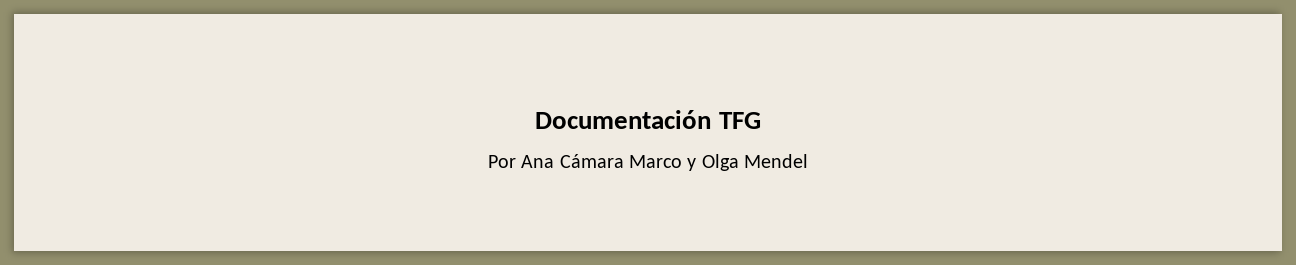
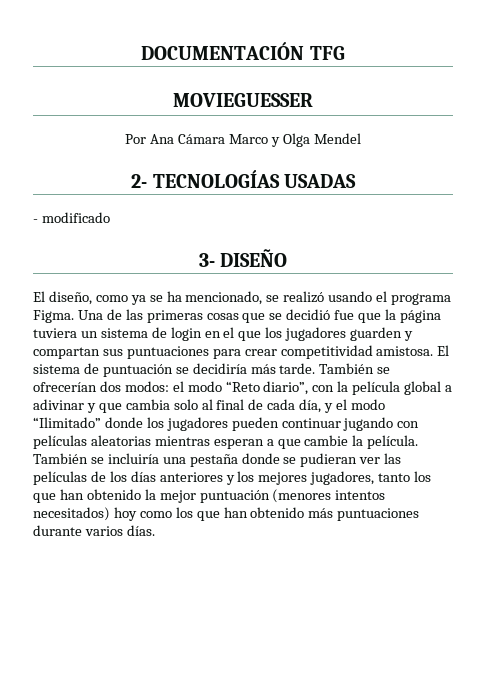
[535,110,712,129] Documentación -> [141,42,305,60] DOCUMENTACIÓN
(761, 120) none -> [173,93,313,107] // MOVIEGUESSER
(809, 161) none -> [131,170,356,188] [33,212,110,223] [198,249,288,267] [33,291,452,305] [33,309,441,323] [33,327,414,341] [33,345,450,359] [33,363,391,377] [33,381,453,395] [33,399,385,413] [33,417,420,431] [33,435,419,449] [33,453,402,467] [33,471,432,485] [33,489,386,503] [33,507,420,521] [33,525,155,536] // 2- TECNOLOGÍAS USADAS // - modificado // 3- DISEÑO // El diseño, como ya se ha mencionado, se realizó usando el programa Figma. Una de las primeras cosas que se decidió fue que la página tuviera un sistema de login en el que los jugadores guarden y compartan sus puntuaciones para crear competitividad amistosa. El sistema de puntuación se decidiría más tarde. También se ofrecerían dos modos: el modo “Reto diario”, con la película global a adivinar y que cambia solo al final de cada día, y el modo “Ilimitado” donde los jugadores pueden continuar jugando con películas aleatorias mientras esperan a que cambie la película. También se incluiría una pestaña donde se pudieran ver las películas de los días anteriores y los mejores jugadores, tanto los que han obtenido la mejor puntuación (menores intentos necesitados) hoy como los que han obtenido más puntuaciones durante varios días.

